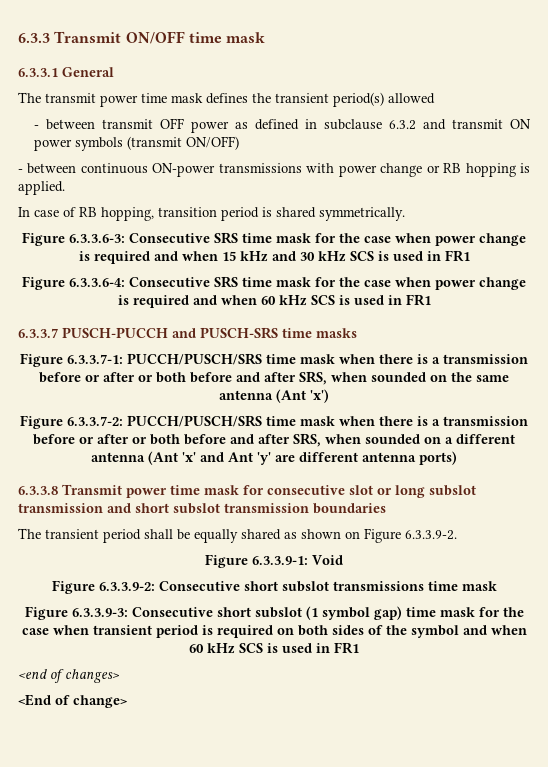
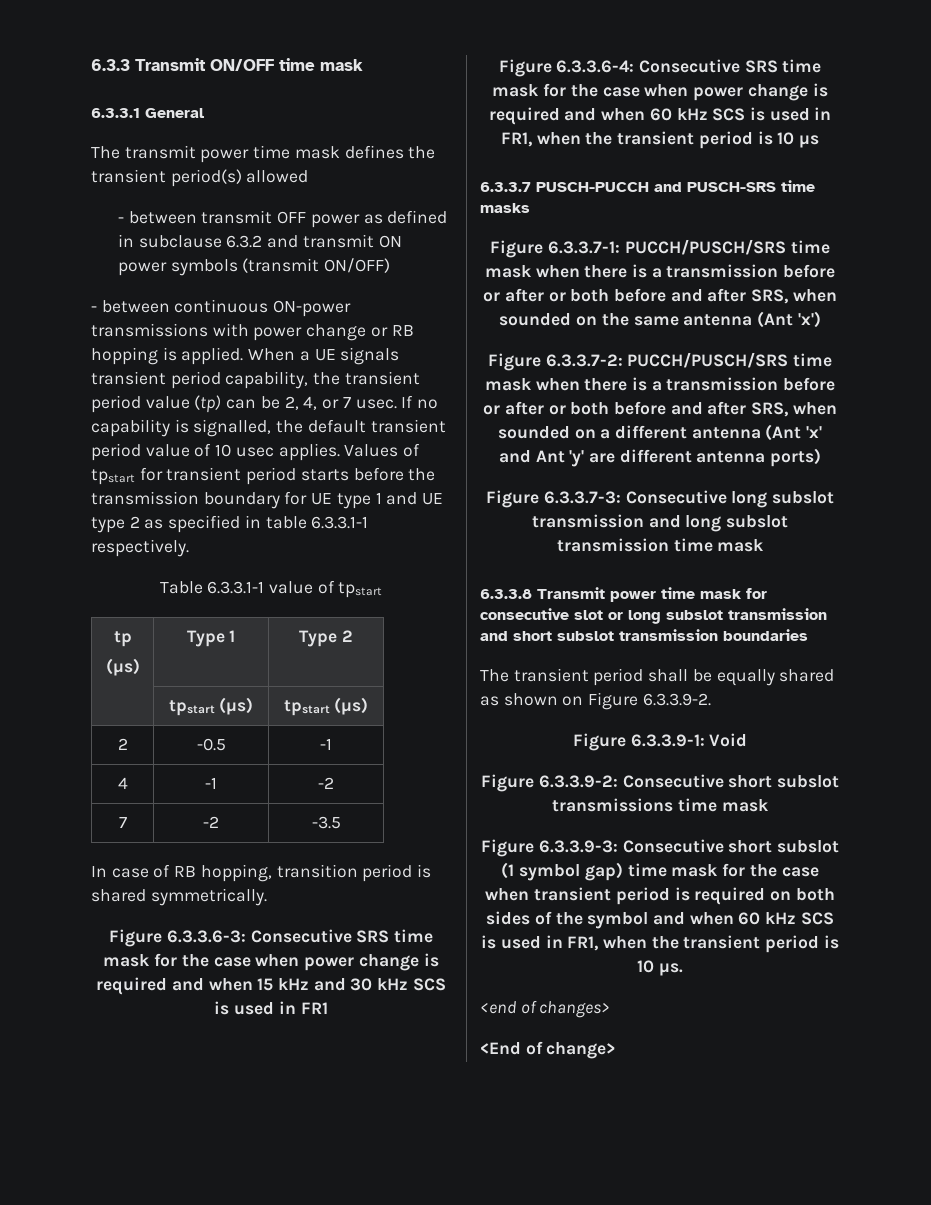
(65, 188) none -> [248,347,400,365] [91,371,420,389] [91,395,438,413] [91,419,446,437] [91,443,421,461] [91,467,436,485] [91,491,444,509] [91,515,369,533] [91,539,189,557] [159,580,383,598] [113,631,132,647] [105,658,140,676] [186,630,236,647] [299,630,353,647] [168,697,254,716] [283,697,369,716] [117,738,128,750] [196,738,226,751] [320,738,332,750] [117,777,128,789] [205,777,217,789] [318,777,334,789] [118,817,127,828] [203,816,219,828] [311,816,341,829] When a UE signals transient period capability, the transient period value (tp) can be 2, 4, or 7 usec. If no capability is signalled, the default transient period value of 10 usec applies. Values of tpstart for transient period starts before the transmission boundary for UE type 1 and UE type 2 as specified in table 6.3.3.1-1 respectively. // Table 6.3.3.1-1 value of tpstart // tp // (μs) | Type 1 | Type 2 // | tpstart (μs) | tpstart (μs) // 2 | -0.5 | -1 // 4 | -1 | -2 // 7 | -2 | -3.5
[405,294,431,306] FR1 -> [500,131,820,149] FR1, when the transient period is 10 µs
(457, 458) none -> [486,490,834,508] [531,514,789,532] [556,538,765,552] // Figure 6.3.3.7-3: Consecutive long subslot transmission and long subslot transmission time mask
[334,642,359,654] FR1 -> [567,935,839,953] [637,960,683,976] FR1, when the transient period is 10 µs.

